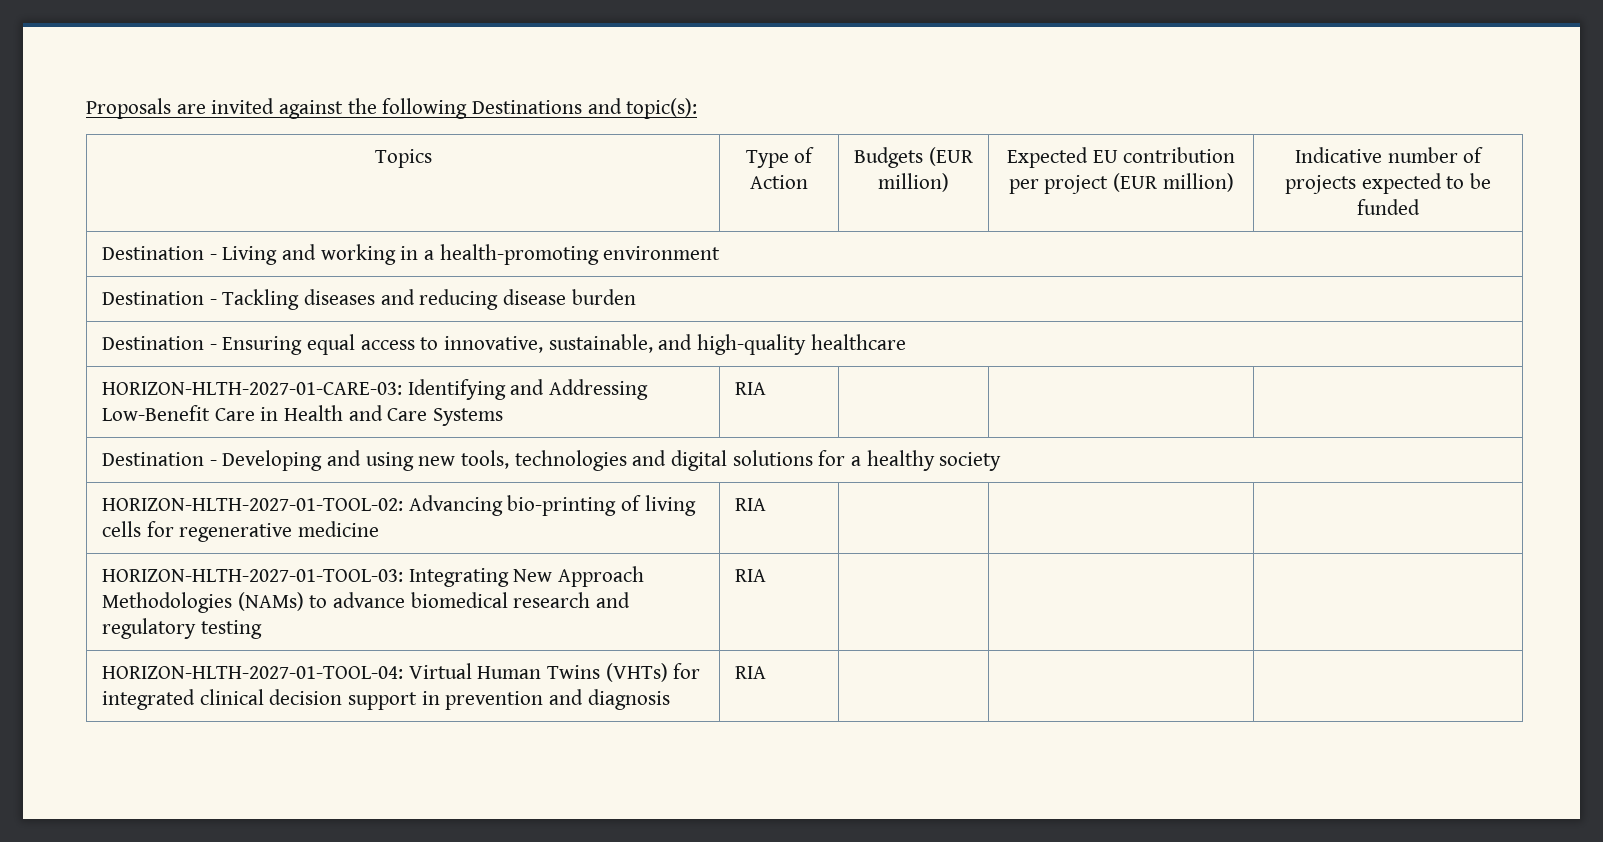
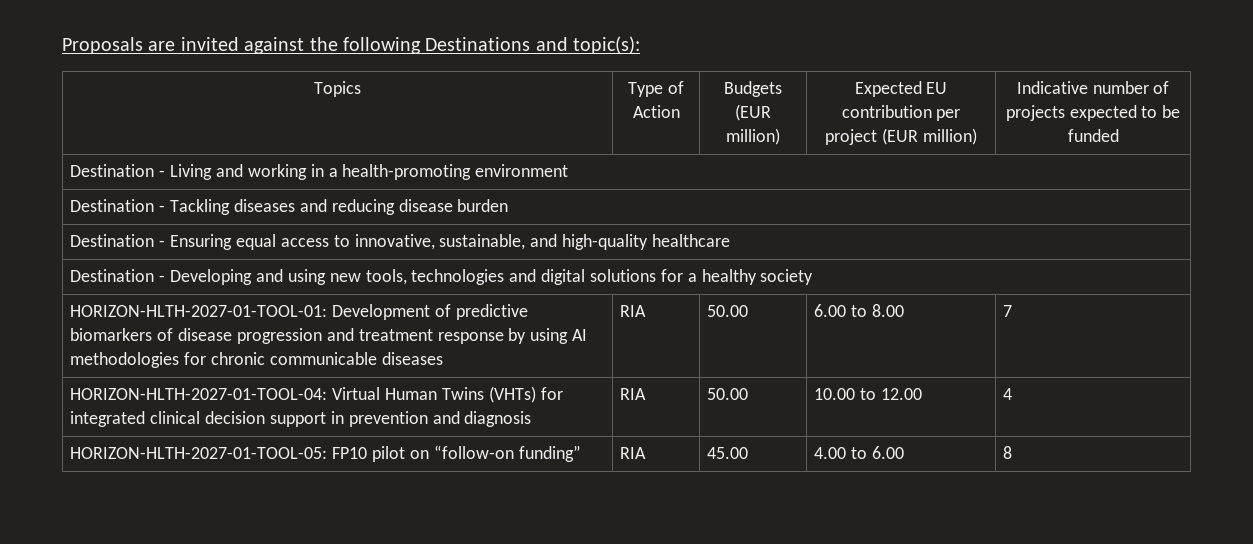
[102,379,649,400] [102,405,504,426] [735,382,767,395] // HORIZON-HLTH-2027-01-CARE-03: Identifying and Addressing Low-Benefit Care in Health and Care Systems | RIA | | | -> (730, 240) none
[102,495,696,516] [102,521,380,542] [735,498,767,511] [102,566,645,587] [102,592,631,613] [102,618,262,639] [735,569,767,582] HORIZON-HLTH-2027-01-TOOL-02: Advancing bio-printing of living cells for regenerative medicine | RIA | | | // HORIZON-HLTH-2027-01-TOOL-03: Integrating New Approach Methodologies (NAMs) to advance biomedical research and regulatory testing | RIA | | | -> [70,304,528,320] [70,328,588,344] [70,352,443,368] [620,305,647,317] [707,305,749,317] [814,304,905,317] [1003,305,1013,317] HORIZON-HLTH-2027-01-TOOL-01: Development of predictive biomarkers of disease progression and treatment response by using AI methodologies for chronic communicable diseases | RIA | 50.00 | 6.00 to 8.00 | 7
(767, 672) | | -> [707,388,749,400] [814,388,923,400] [1003,388,1013,400] [70,445,581,462] [620,447,647,459] [707,447,749,459] [814,446,905,459] [1003,446,1013,459] 50.00 | 10.00 to 12.00 | 4 // HORIZON-HLTH-2027-01-TOOL-05: FP10 pilot on “follow-on funding” | RIA | 45.00 | 4.00 to 6.00 | 8

